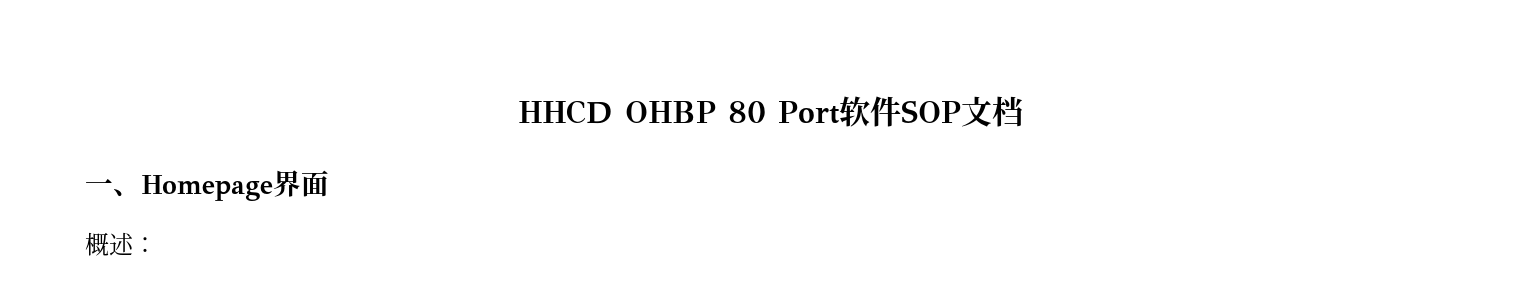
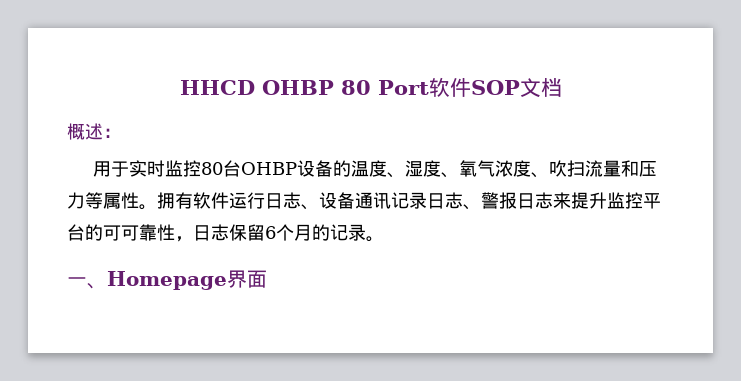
(1023, 111) none -> [67,123,121,140] [92,160,657,178] [67,192,661,210] [67,224,384,242] // 概述： // 用于实时监控80台OHBP设备的温度、湿度、氧气浓度、吹扫流量和压力等属性。拥有软件运行日志、设备通讯记录日志、警报日志来提升监控平台的可可靠性，日志保留6个月的记录。
[85,232,157,256] // 概述： -> (267, 279) none

